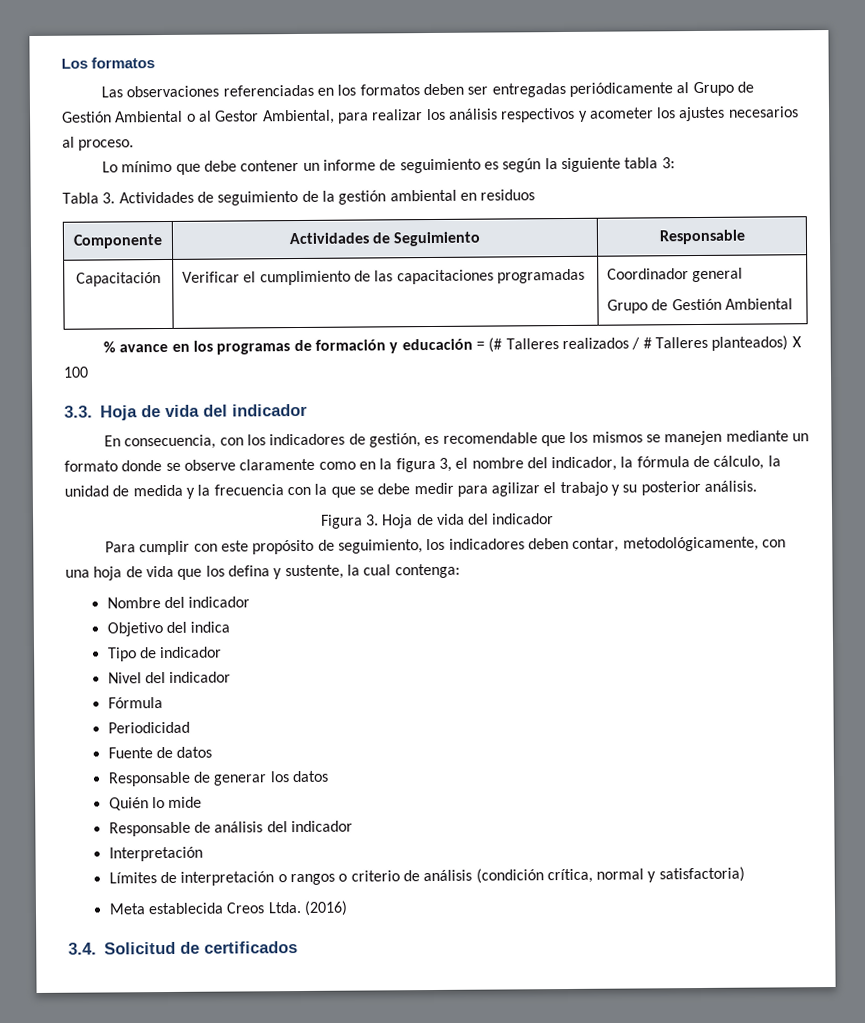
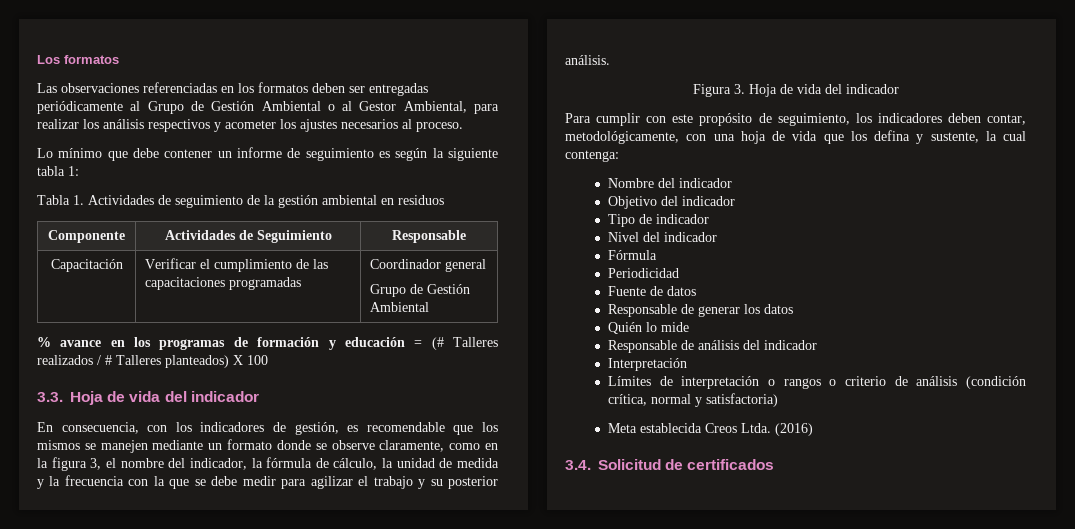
[661,157,675,169] 3: -> [68,166,79,176] 1:
[102,192,116,204] 3. -> [73,195,84,205] 1.
[239,458,316,471] claramente -> [379,440,445,452] claramente,
[190,621,231,633] indica -> [681,196,735,206] indicador

